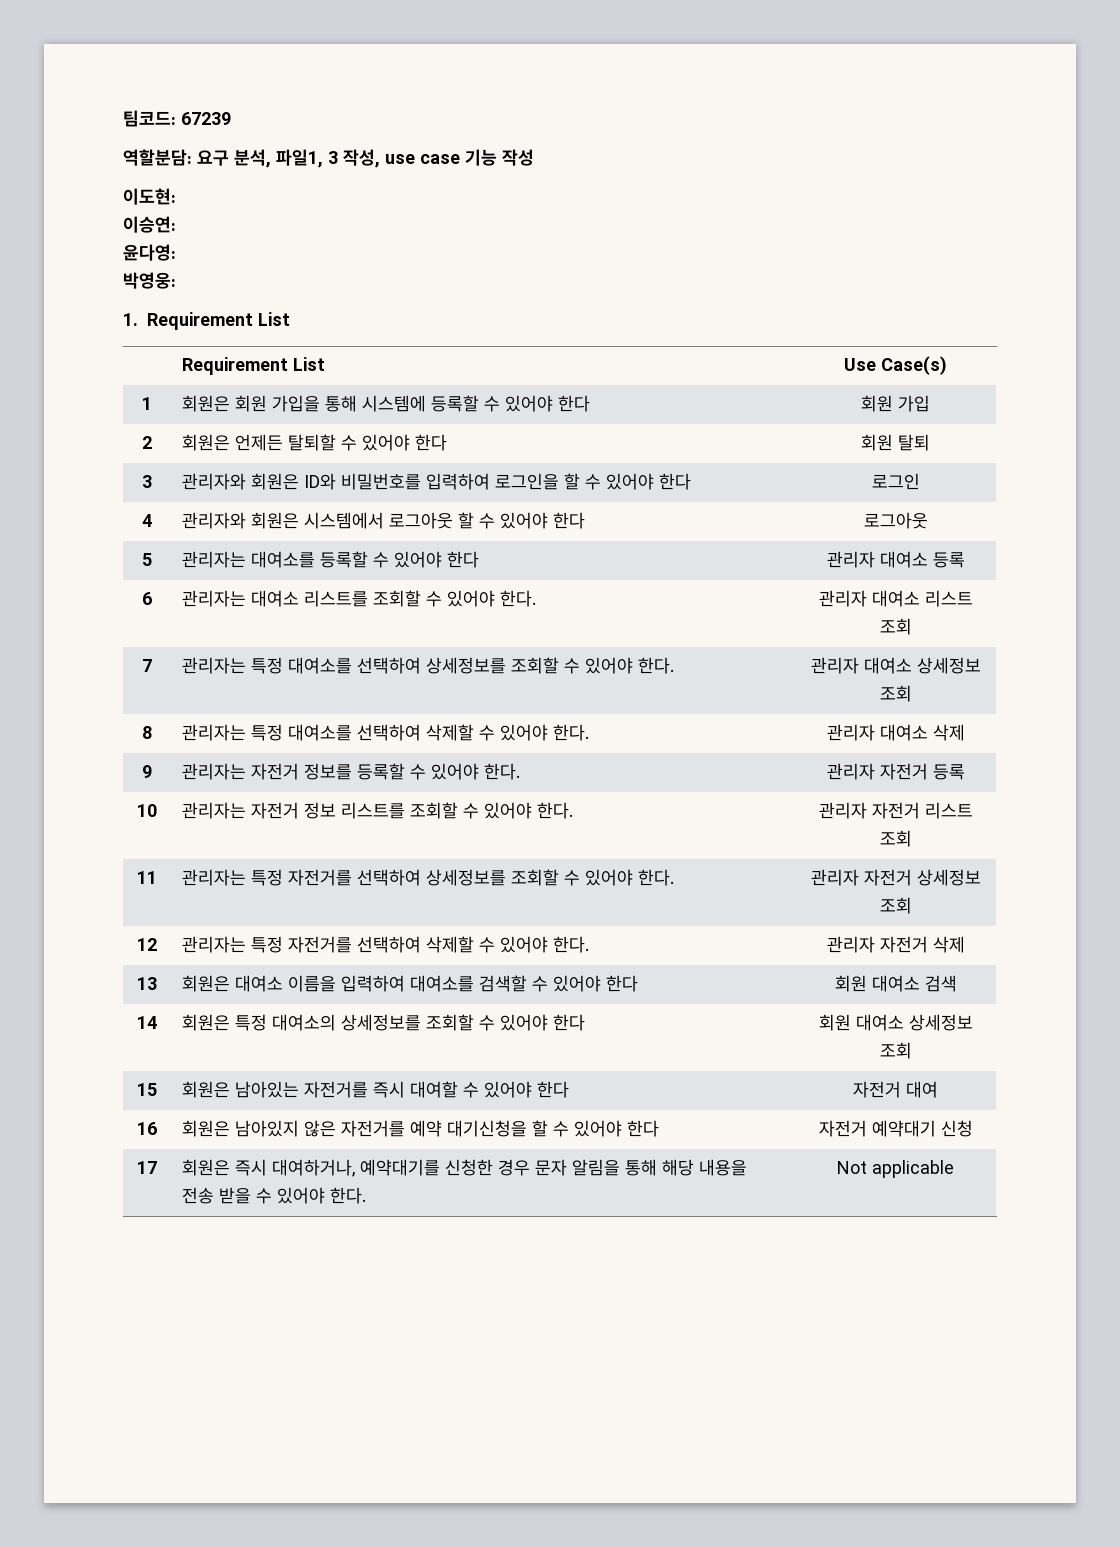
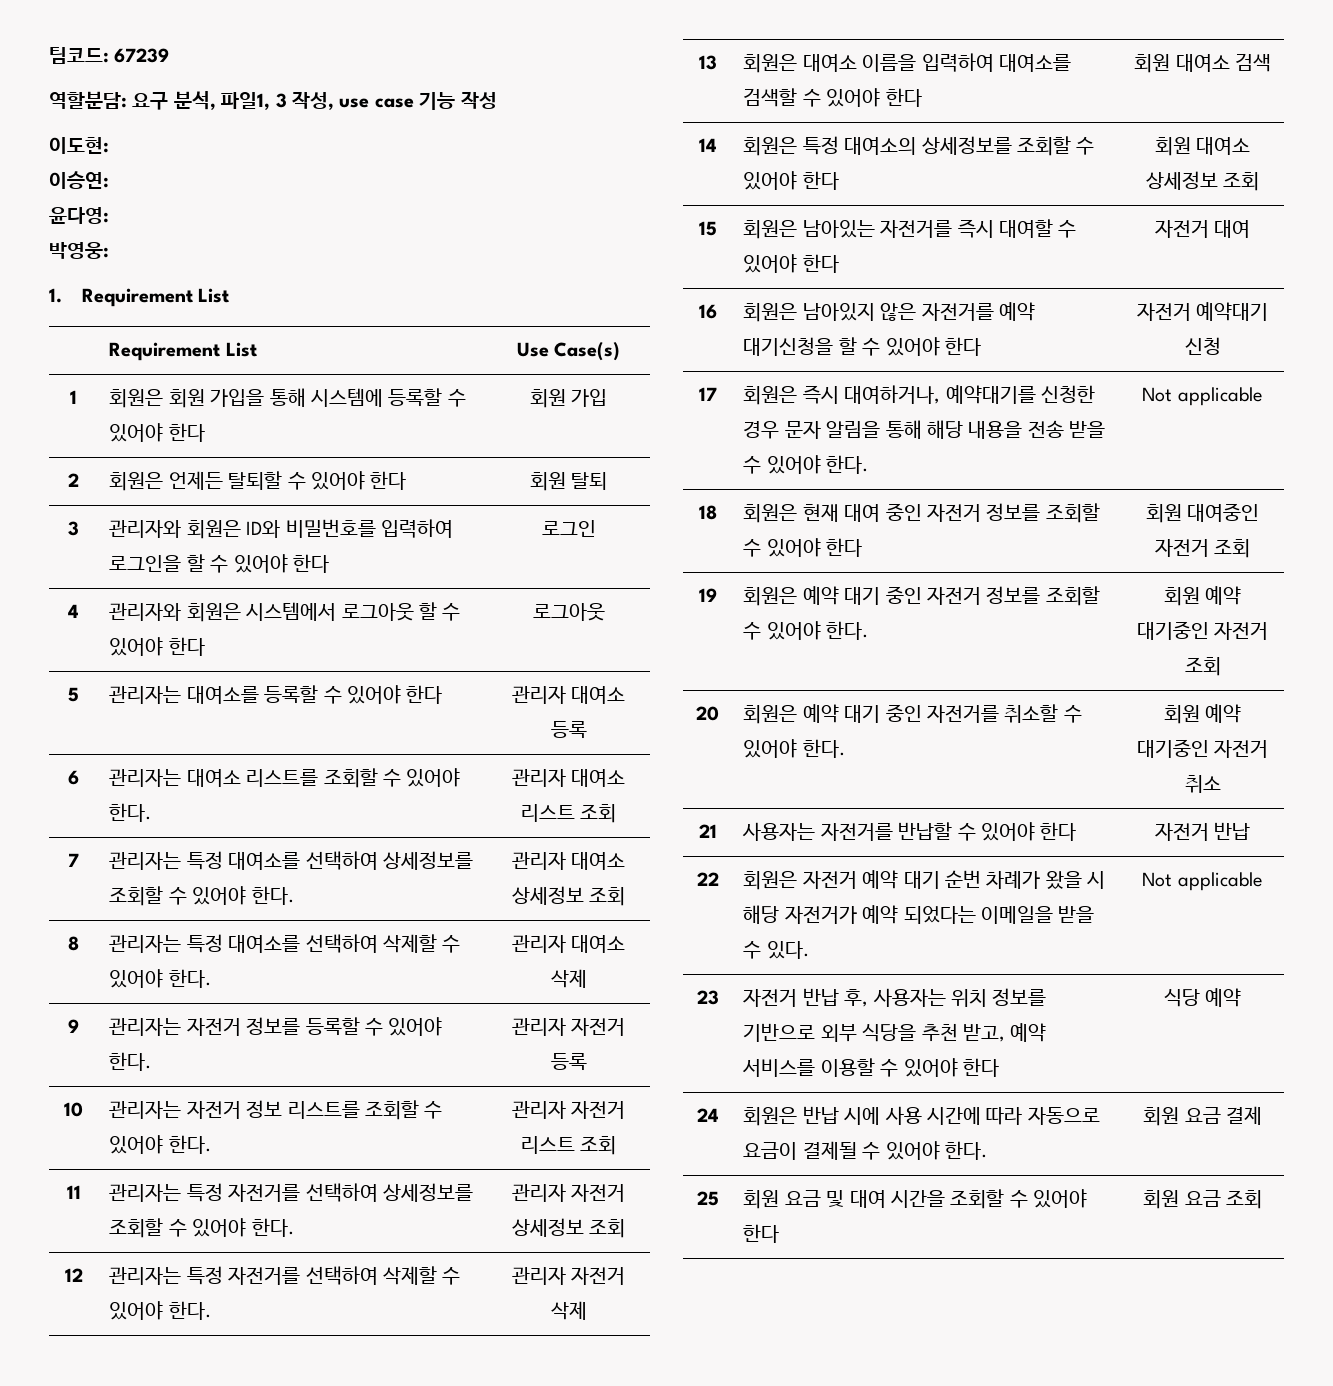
(954, 1169) none -> [698,505,717,520] [743,503,1100,523] [743,538,863,557] [1145,503,1260,523] [1154,539,1251,558] [698,588,717,602] [743,586,1100,606] [743,621,869,640] [1163,586,1242,606] [1136,621,1269,640] [1184,657,1221,676] [696,706,719,721] [743,704,1082,724] [743,739,845,758] [1163,704,1242,724] [1136,739,1269,758] [1184,775,1221,793] [698,824,717,838] [742,822,1077,841] [1154,822,1251,841] [696,872,719,886] [743,870,1106,890] [743,905,1095,924] [743,941,809,959] [1142,872,1263,891] [696,990,719,1005] [743,988,1047,1007] [743,1023,1047,1042] [742,1058,1000,1077] [1163,988,1242,1007] [696,1108,719,1122] [743,1106,1100,1126] [743,1141,988,1160] [1143,1106,1262,1126] [696,1191,719,1206] [743,1189,1088,1209] [743,1224,780,1243] [1143,1190,1262,1209] // 18 | 회원은 현재 대여 중인 자전거 정보를 조회할 수 있어야 한다 | 회원 대여중인 자전거 조회 // 19 | 회원은 예약 대기 중인 자전거 정보를 조회할 수 있어야 한다. | 회원 예약 대기중인 자전거 조회 // 20 | 회원은 예약 대기 중인 자전거를 취소할 수 있어야 한다. | 회원 예약 대기중인 자전거 취소 // 21 | 사용자는 자전거를 반납할 수 있어야 한다 | 자전거 반납 // 22 | 회원은 자전거 예약 대기 순번 차례가 왔을 시 해당 자전거가 예약 되었다는 이메일을 받을 수 있다. | Not applicable // 23 | 자전거 반납 후, 사용자는 위치 정보를 기반으로 외부 식당을 추천 받고, 예약 서비스를 이용할 수 있어야 한다 | 식당 예약 // 24 | 회원은 반납 시에 사용 시간에 따라 자동으로 요금이 결제될 수 있어야 한다. | 회원 요금 결제 // 25 | 회원 요금 및 대여 시간을 조회할 수 있어야 한다 | 회원 요금 조회

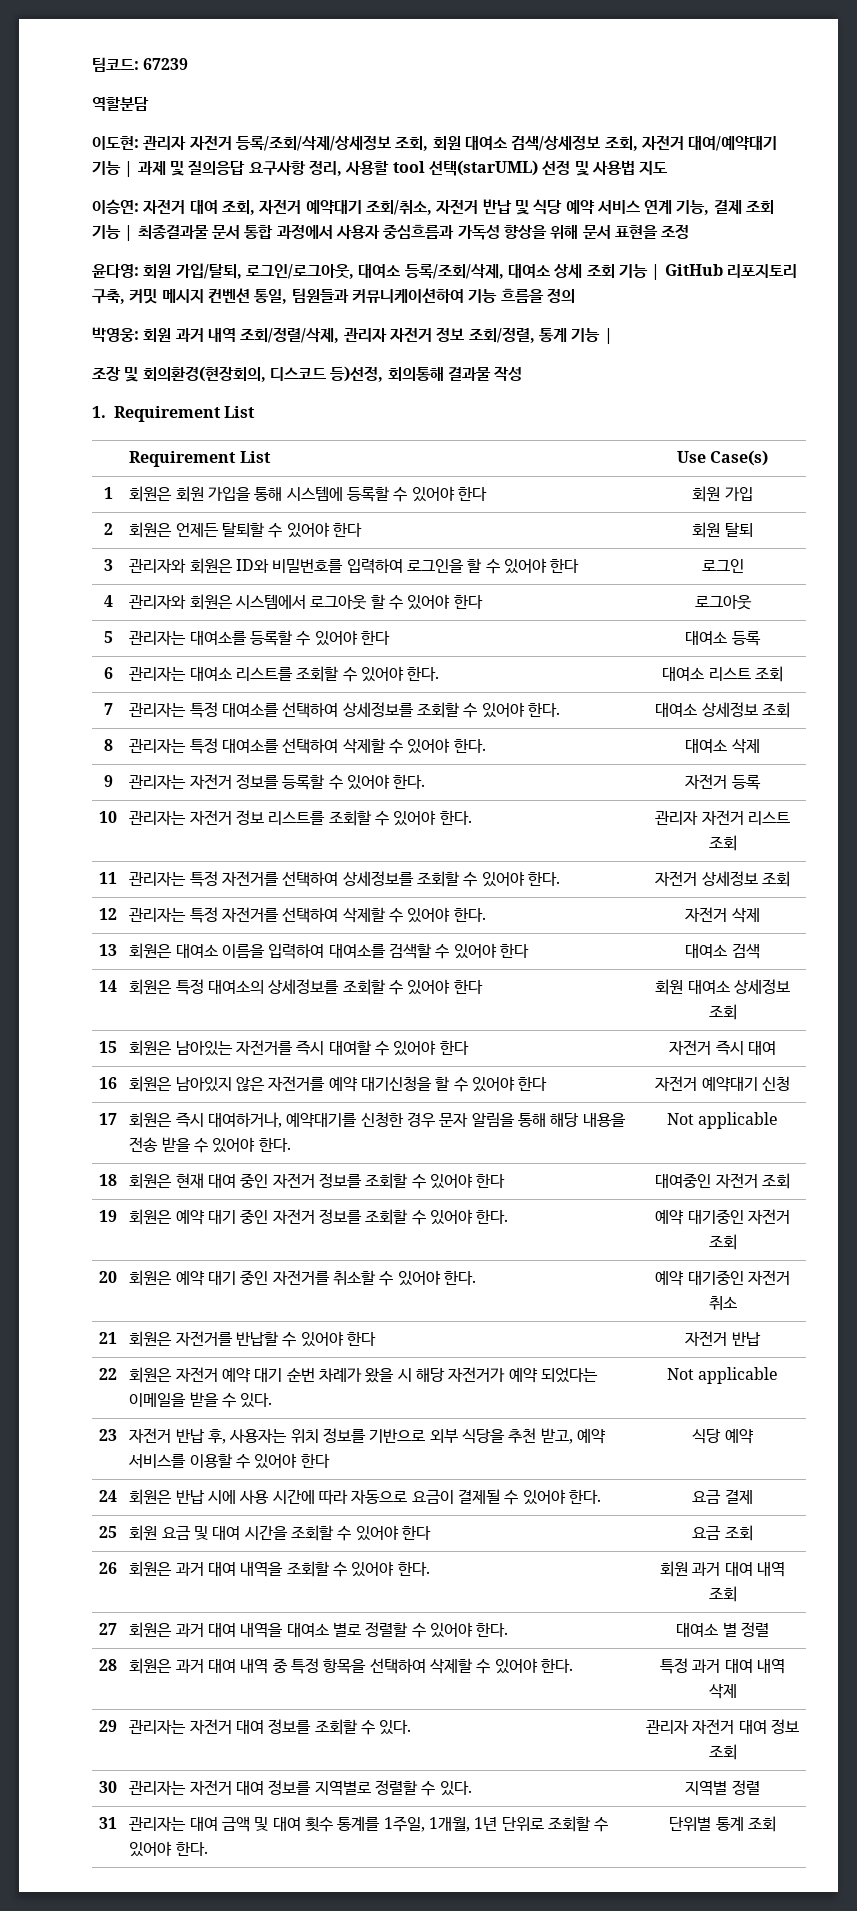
[49,91,497,110] [49,137,109,154] [49,171,109,189] [49,207,109,224] [49,242,109,259] 역할분담: 요구 분석, 파일1, 3 작성, use case 기능 작성 // 이도현: // 이승연: // 윤다영: // 박영웅: -> [92,97,149,111] [92,135,778,151] [92,160,669,177] [92,199,775,215] [92,224,690,241] [92,263,797,280] [92,288,575,304] [92,327,613,344] [92,366,523,382] 역할분담 // 이도현: 관리자 자전거 등록/조회/삭제/상세정보 조회, 회원 대여소 검색/상세정보 조회, 자전거 대여/예약대기 기능 | 과제 및 질의응답 요구사항 정리, 사용할 tool 선택(starUML) 선정 및 사용법 지도 // 이승연: 자전거 대여 조회, 자전거 예약대기 조회/취소, 자전거 반납 및 식당 예약 서비스 연계 기능, 결제 조회 기능 | 최종결과물 문서 통합 과정에서 사용자 중심흐름과 가독성 향상을 위해 문서 표현을 조정 // 윤다영: 회원 가입/탈퇴, 로그인/로그아웃, 대여소 등록/조회/삭제, 대여소 상세 조회 기능 | GitHub 리포지토리 구축, 커밋 메시지 컨벤션 통일, 팀원들과 커뮤니케이션하여 기능 흐름을 정의 // 박영웅: 회원 과거 내역 조회/정렬/삭제, 관리자 자전거 정보 조회/정렬, 통계 기능 | // 조장 및 회의환경(현장회의, 디스코드 등)선정, 회의통해 결과물 작성
[511,686,566,704] 관리자 -> (391, 637) none
[511,769,566,787] 관리자 -> (440, 673) none
[511,852,566,870] 관리자 -> (561, 709) none
[511,935,566,953] 관리자 -> (486, 745) none
[511,1018,566,1036] 관리자 -> (426, 781) none
[511,1184,566,1202] 관리자 -> (561, 878) none
[511,1267,566,1285] 관리자 -> (486, 914) none
[1134,54,1171,73] 회원 -> (530, 950) none
(1209, 229) none -> [715,1040,744,1055] 즉시
[1145,504,1182,523] 회원 -> (506, 1180) none
[1163,587,1200,606] 회원 -> (509, 1216) none
[1163,705,1200,724] 회원 -> (477, 1277) none
[742,822,816,841] 사용자는 -> [129,1331,173,1347] 회원은
[1143,1107,1180,1126] 회원 -> (601, 1496) none
[1143,1190,1180,1209] 회원 -> (432, 1532) none
(1262, 1199) none -> [99,1562,117,1574] [129,1561,430,1577] [660,1561,785,1577] [708,1586,737,1602] [99,1623,117,1635] [129,1622,509,1638] [676,1622,769,1637] [99,1659,117,1671] [129,1658,573,1674] [660,1658,785,1674] [708,1684,737,1699] [99,1720,117,1732] [129,1719,412,1735] [646,1719,799,1734] [708,1744,737,1760] [99,1781,117,1793] [129,1780,472,1796] [685,1780,760,1796] [99,1817,117,1829] [129,1816,609,1832] [129,1841,208,1857] [669,1816,776,1832] // 26 | 회원은 과거 대여 내역을 조회할 수 있어야 한다. | 회원 과거 대여 내역 조회 // 27 | 회원은 과거 대여 내역을 대여소 별로 정렬할 수 있어야 한다. | 대여소 별 정렬 // 28 | 회원은 과거 대여 내역 중 특정 항목을 선택하여 삭제할 수 있어야 한다. | 특정 과거 대여 내역 삭제 // 29 | 관리자는 자전거 대여 정보를 조회할 수 있다. | 관리자 자전거 대여 정보 조회 // 30 | 관리자는 자전거 대여 정보를 지역별로 정렬할 수 있다. | 지역별 정렬 // 31 | 관리자는 대여 금액 및 대여 횟수 통계를 1주일, 1개월, 1년 단위로 조회할 수 있어야 한다. | 단위별 통계 조회

